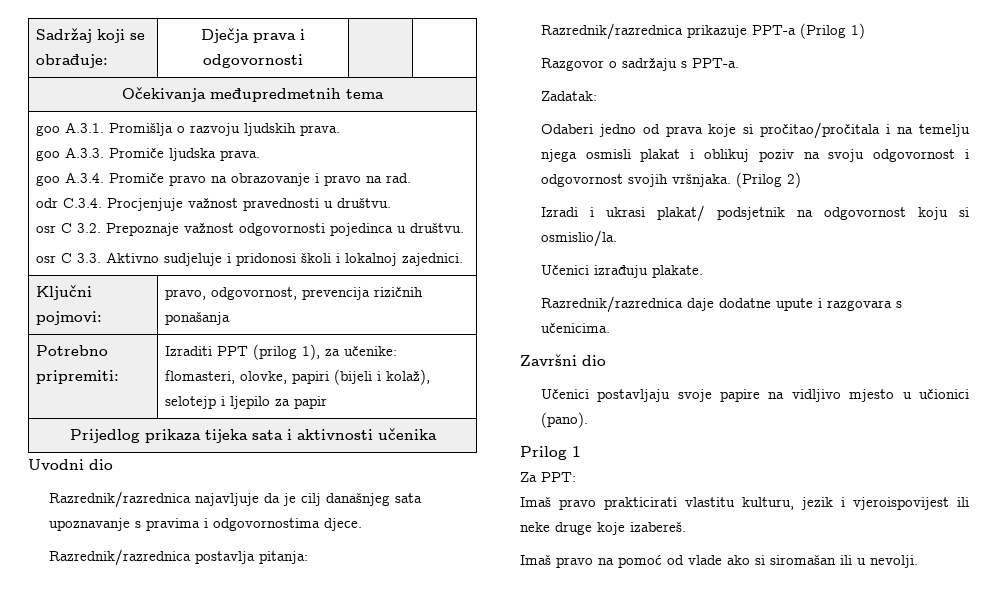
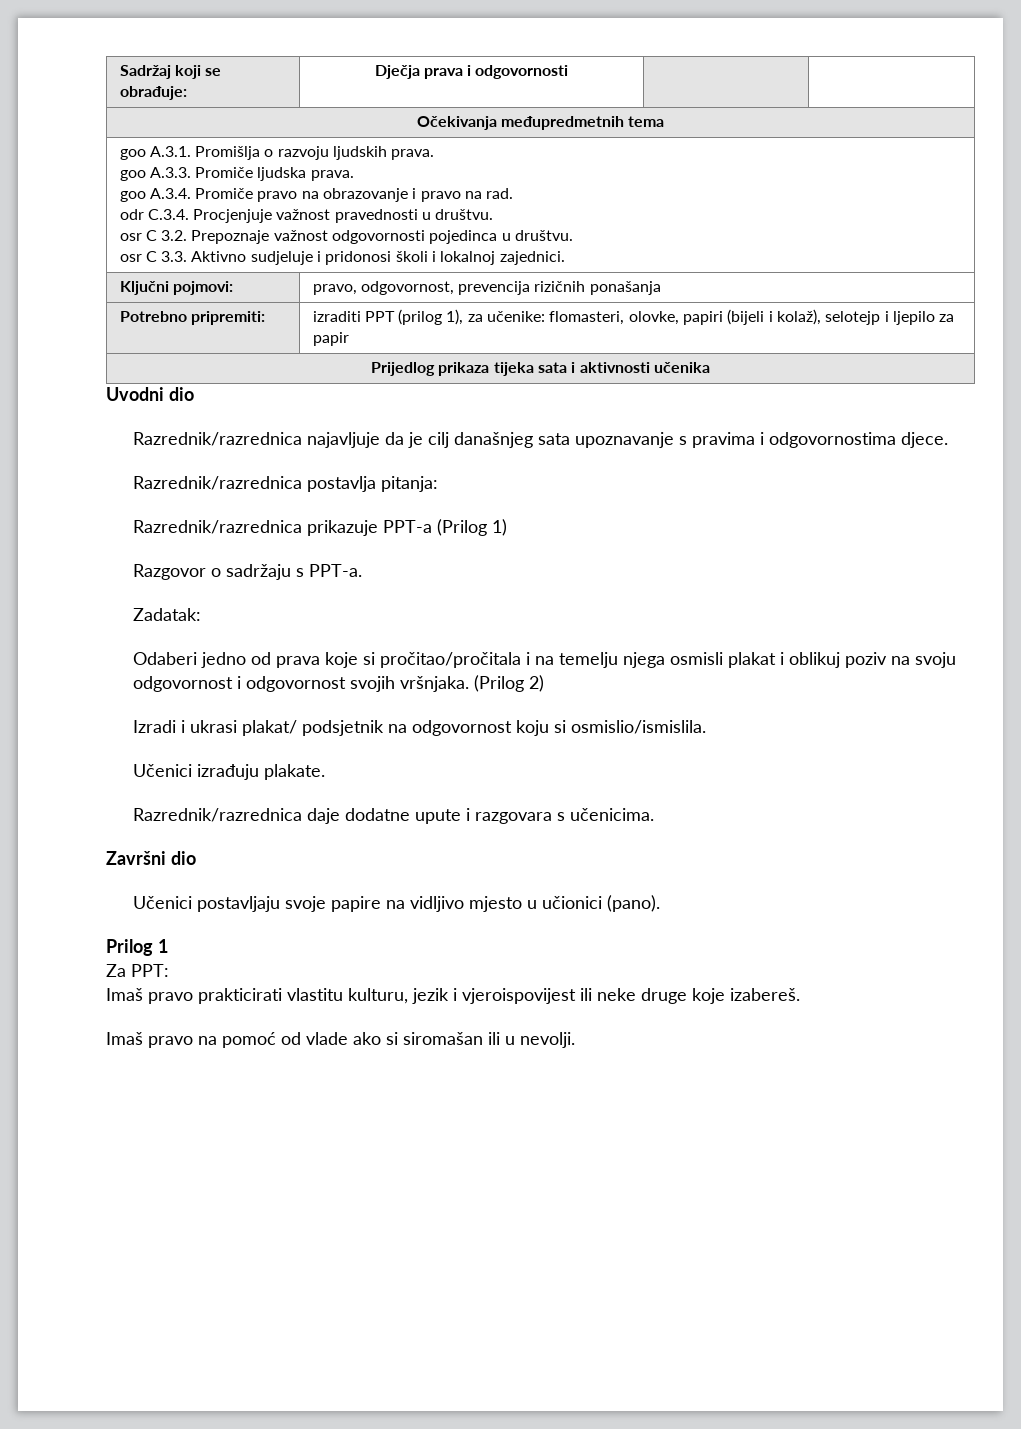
[164,346,212,356] Izraditi -> [312,311,361,322] izraditi
[540,230,617,247] osmislio/la. -> [570,720,706,734] osmislio/ismislila.

